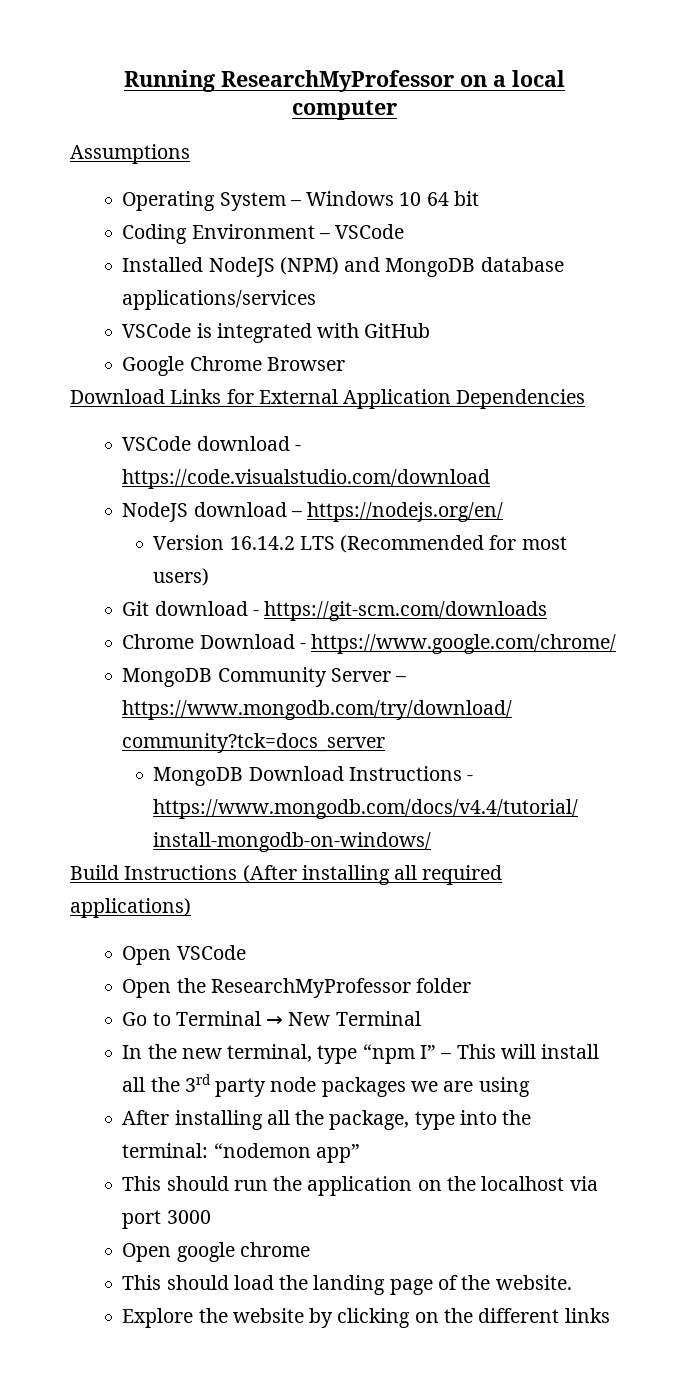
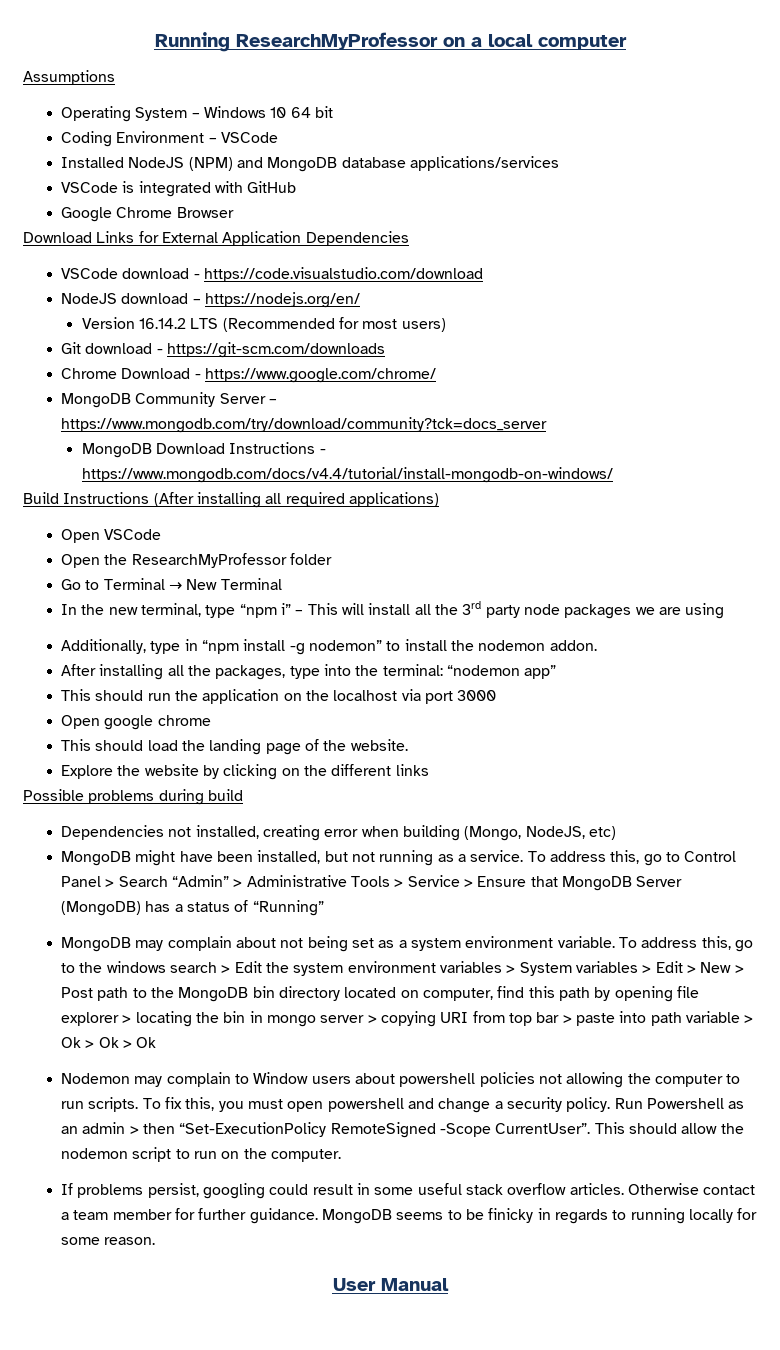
[420,1045,437,1059] I” -> [281,603,292,615] i”
(530, 1087) none -> [61,639,597,655] // Additionally, type in “npm install -g nodemon” to install the nodemon addon.
[329,1110,410,1130] package, -> [215,665,286,680] packages,
(610, 1315) none -> [23,789,243,805] [61,825,617,841] [61,850,737,866] [61,875,683,891] [61,900,324,916] [61,936,753,952] [61,961,744,976] [61,986,699,1002] [61,1011,754,1027] [61,1037,157,1048] [61,1072,741,1088] [61,1097,745,1113] [61,1122,744,1138] [61,1147,342,1162] [61,1183,756,1199] [61,1208,758,1224] [61,1237,156,1245] [332,1278,449,1291] // Possible problems during build // Dependencies not installed, creating error when building (Mongo, NodeJS, etc) // MongoDB might have been installed, but not running as a service. To address this, go to Control Panel > Search “Admin” > Administrative Tools > Service > Ensure that MongoDB Server (MongoDB) has a status of “Running” // MongoDB may complain about not being set as a system environment variable. To address this, go to the windows search > Edit the system environment variables > System variables > Edit > New > Post path to the MongoDB bin directory located on computer, find this path by opening file explorer > locating the bin in mongo server > copying URI from top bar > paste into path variable > Ok > Ok > Ok // Nodemon may complain to Window users about powershell policies not allowing the computer to run scripts. To fix this, you must open powershell and change a security policy. Run Powershell as an admin > then “Set-ExecutionPolicy RemoteSigned -Scope CurrentUser”. This should allow the nodemon script to run on the computer. // If problems persist, googling could result in some useful stack overflow articles. Otherwise contact a team member for further guidance. MongoDB seems to be finicky in regards to running locally for some reason. // User Manual

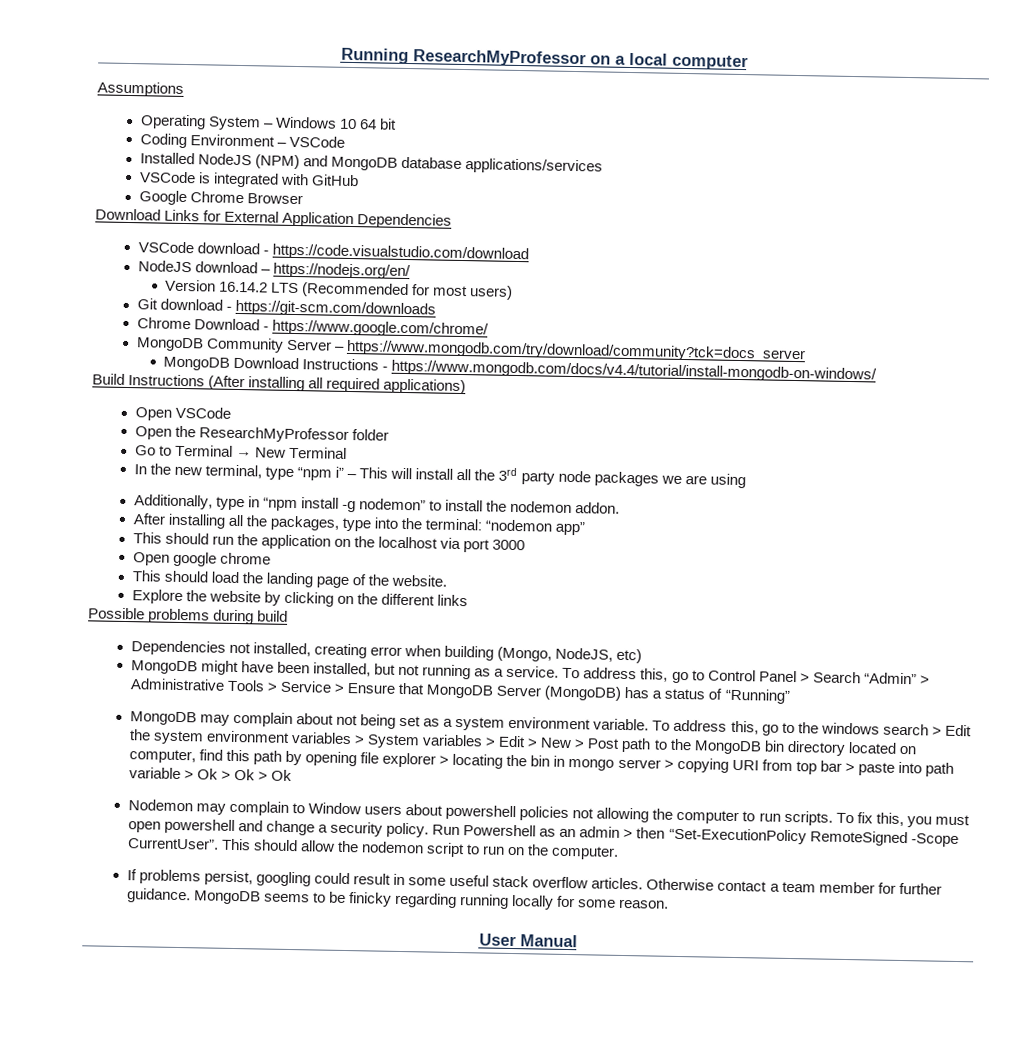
[537,1208,627,1224] in regards to -> [394,892,458,909] regarding

